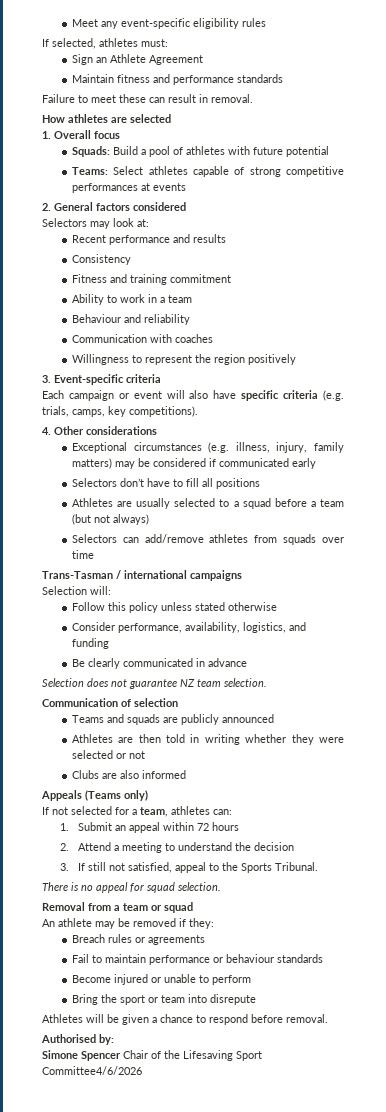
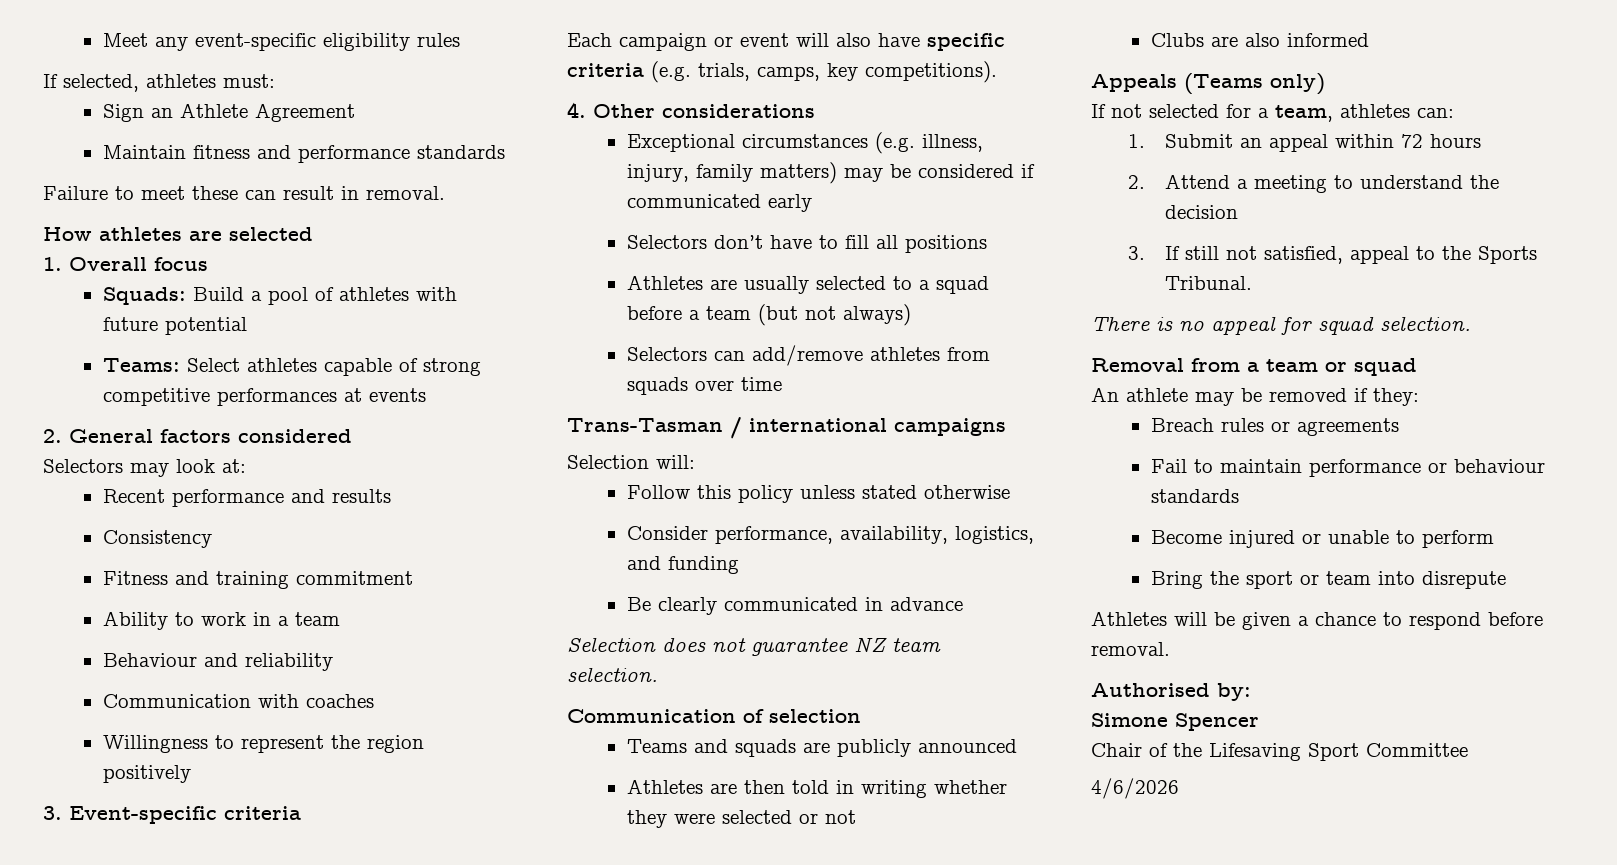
(121, 1056) none -> (1259, 722) //
[42,1066,142,1075] Committee4/6/2026 -> [1366,743,1468,757] [1091,778,1179,799] Committee // 4/6/2026

